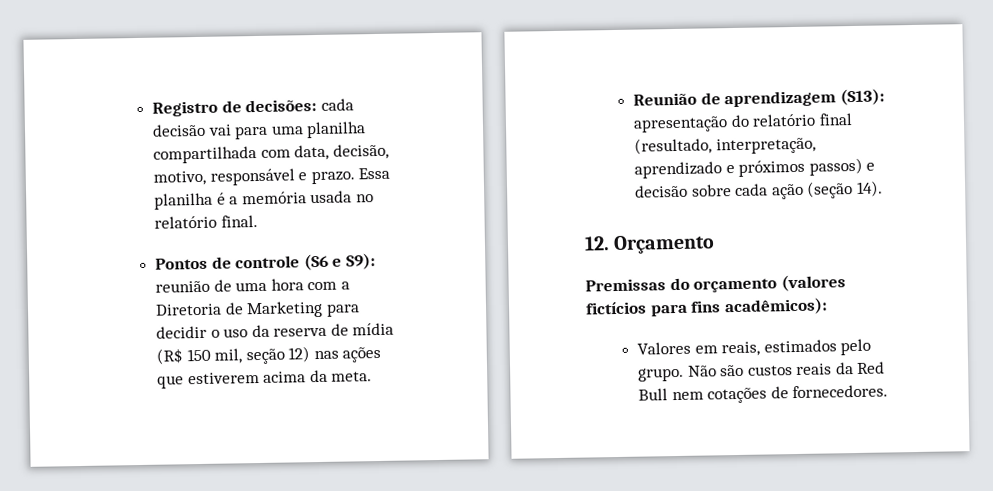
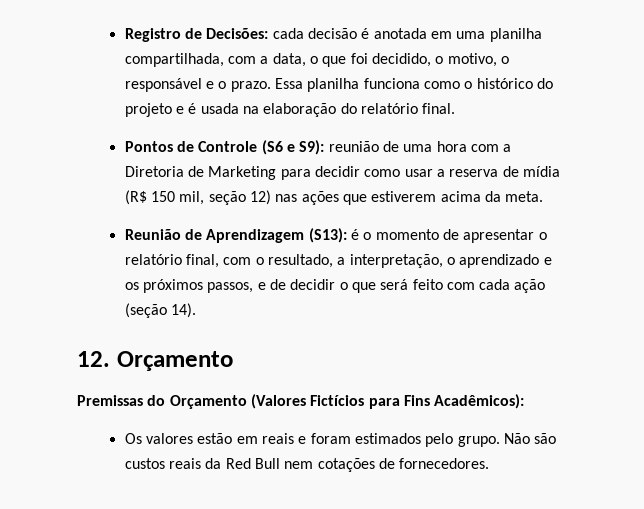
[245,98,318,113] decisões: -> [206,28,269,39] Decisões:
[207,121,367,140] [152,143,389,164] [152,170,206,186] vai para uma planilha compartilhada com data, decisão, motivo, -> [361,28,542,42] [124,53,509,67] é anotada em uma planilha compartilhada, com a data, o que foi decidido, o motivo, o
(308, 176) none -> [218,81,227,89] o
[216,190,374,205] é a memória usada no -> [363,78,553,89] [124,103,357,117] funciona como o histórico do projeto e é usada na elaboração do
[235,255,301,269] controle -> [198,141,258,152] Controle
[210,324,270,338] o uso da -> [364,169,445,177] como usar a
[724,88,885,108] [632,113,853,133] [633,137,816,155] [633,157,876,179] [634,184,732,198] aprendizagem (S13): apresentação do relatório final (resultado, interpretação, aprendizado e próximos passos) e decisão sobre -> [206,228,547,243] [124,254,552,268] [124,279,475,293] Aprendizagem (S13): é o momento de apresentar o relatório final, com o resultado, a interpretação, o aprendizado e os próximos passos, e de decidir o que será feito com
[693,274,846,293] [585,297,828,317] [636,341,761,357] orçamento (valores fictícios para fins acadêmicos): // Valores em reais, -> [169,394,525,409] [124,433,351,444] Orçamento (Valores Fictícios para Fins Acadêmicos): // Os valores estão em reais e foram

